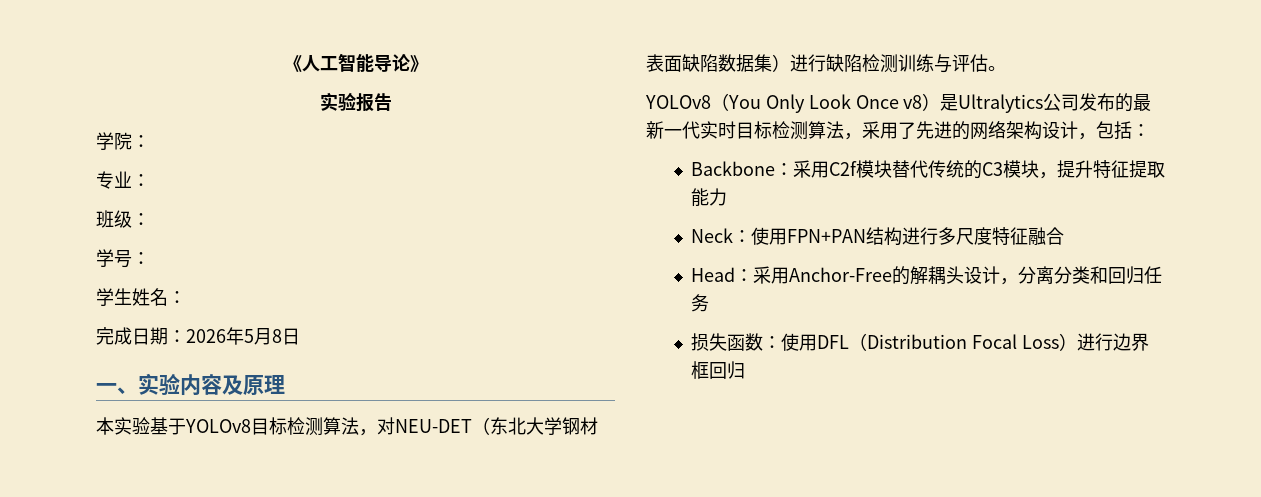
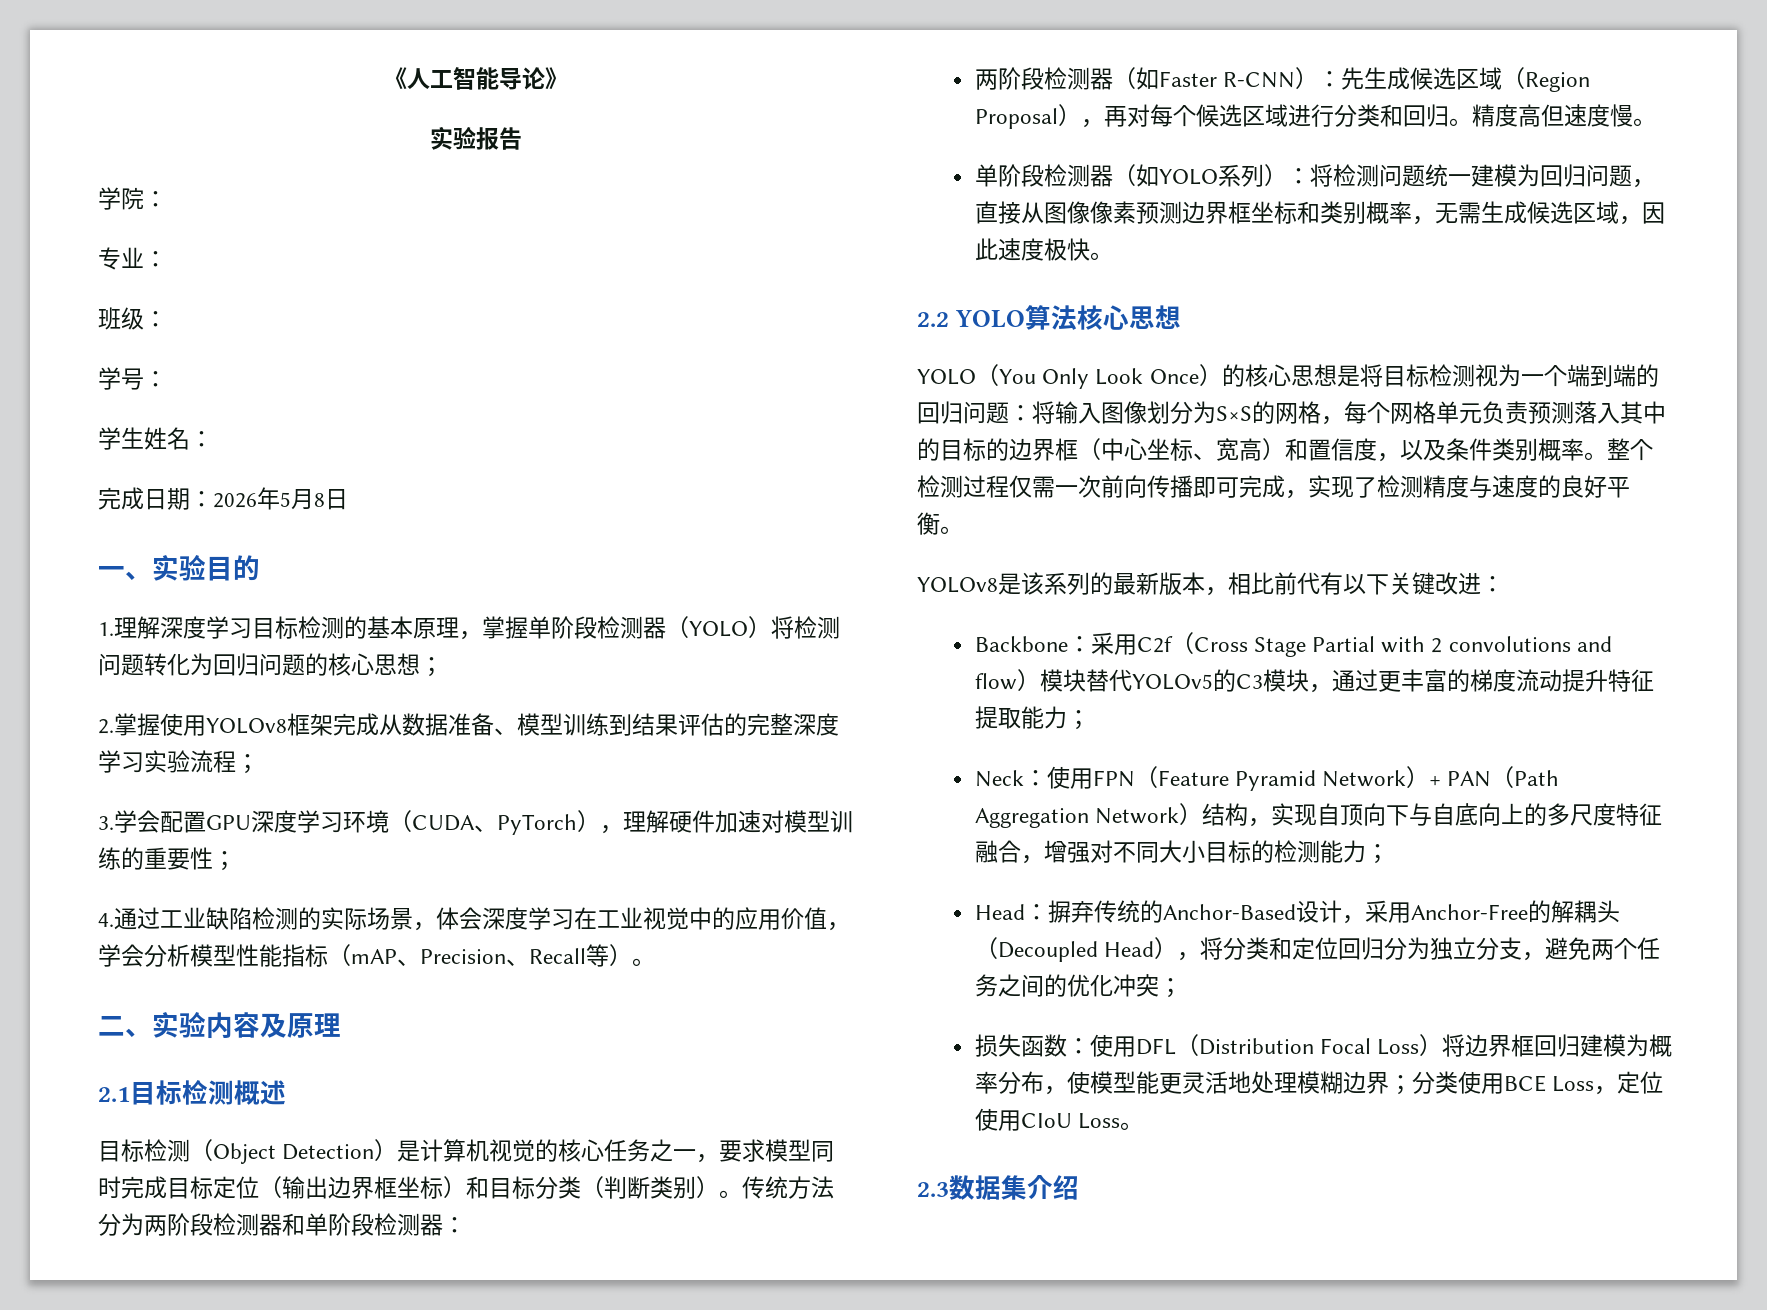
[180,374,285,396] [96,417,598,436] [646,54,1006,73] [645,95,711,109] 内容及原理 // 本实验基于YOLOv8目标检测算法，对NEU-DET（东北大学钢材表面缺陷数据集）进行缺陷检测训练与评估。 // YOLOv8 -> [206,555,260,581] [98,616,840,640] [98,653,443,677] [98,713,839,736] [98,750,259,774] [98,810,853,835] [98,847,236,871] [98,907,850,931] [98,944,655,967] [98,1012,341,1039] [98,1080,286,1105] [98,1139,835,1164] [98,1176,834,1199] [98,1213,466,1236] [974,67,1590,92] [974,104,1656,129] [974,164,1655,188] [974,201,1665,225] [974,238,1113,261] [917,305,1181,330] [917,369,976,385] 目的 // 1.理解深度学习目标检测的基本原理，掌握单阶段检测器（YOLO）将检测问题转化为回归问题的核心思想； // 2.掌握使用YOLOv8框架完成从数据准备、模型训练到结果评估的完整深度学习实验流程； // 3.学会配置GPU深度学习环境（CUDA、PyTorch），理解硬件加速对模型训练的重要性； // 4.通过工业缺陷检测的实际场景，体会深度学习在工业视觉中的应用价值，学会分析模型性能指标（mAP、Precision、Recall等）。 // 二、实验内容及原理 // 2.1目标检测概述 // 目标检测（Object Detection）是计算机视觉的核心任务之一，要求模型同时完成目标定位（输出边界框坐标）和目标分类（判断类别）。传统方法分为两阶段检测器和单阶段检测器： // 两阶段检测器（如Faster R-CNN）：先生成候选区域（Region Proposal），再对每个候选区域进行分类和回归。精度高但速度慢。 // 单阶段检测器（如YOLO系列）：将检测问题统一建模为回归问题，直接从图像像素预测边界框坐标和类别概率，无需生成候选区域，因此速度极快。 // 2.2 YOLO算法核心思想 // YOLO
[903,93,1152,113] [646,121,1150,140] [690,160,857,178] v8）是Ultralytics公司发布的最新一代实时目标检测算法，采用了先进的网络架构设计，包括： // Backbone：采用C2f -> [1198,364,1659,387] [917,401,1666,425] [917,438,1653,462] [917,475,1630,499] [917,512,963,535] [917,572,1504,596] [974,632,1612,657] [974,669,1040,691] ）的核心思想是将目标检测视为一个端到端的回归问题：将输入图像划分为S×S的网格，每个网格单元负责预测落入其中的目标的边界框（中心坐标、宽高）和置信度，以及条件类别概率。整个检测过程仅需一次前向传播即可完成，实现了检测精度与速度的良好平衡。 // YOLOv8是该系列的最新版本，相比前代有以下关键改进： // Backbone：采用C2f（Cross Stage Partial with 2 convolutions and flow）
[927,160,964,178] 传统 -> [1131,674,1213,690] YOLOv5
(1057, 175) none -> [1331,669,1562,692] 通过更丰富的梯度流动
(727, 197) none -> [1066,710,1090,730] ；
[786,227,1064,246] [690,266,1162,285] [690,294,709,312] FPN+PAN结构进行多尺度特征融合 // Head：采用Anchor-Free的解耦头设计，分离分类和回归任务 -> [1092,766,1560,791] [974,803,1662,828] [974,840,1389,864] [974,900,1620,924] [974,937,1660,962] [974,974,1182,998] FPN（Feature Pyramid Network）+ PAN（Path Aggregation Network）结构，实现自顶向下与自底向上的多尺度特征融合，增强对不同大小目标的检测能力； // Head：摒弃传统的Anchor-Based设计，采用Anchor-Free的解耦头（Decoupled Head），将分类和定位回归分为独立分支，避免两个任务之间的优化冲突；
[1076,333,1113,351] 进行 -> [1442,1034,1466,1057] 将
(745, 370) none -> [1580,1034,1673,1057] [974,1071,1663,1095] [974,1108,1143,1131] [917,1175,1079,1200] 建模为概率分布，使模型能更灵活地处理模糊边界；分类使用BCE Loss，定位使用CIoU Loss。 // 2.3数据集介绍

